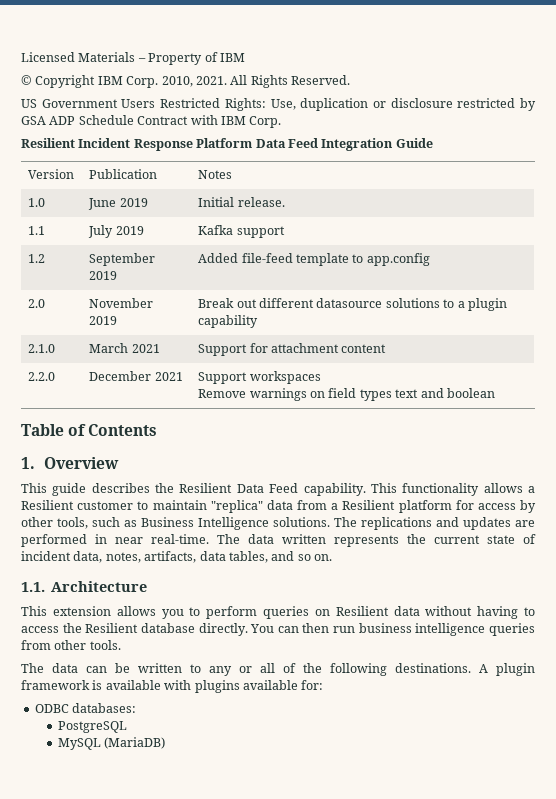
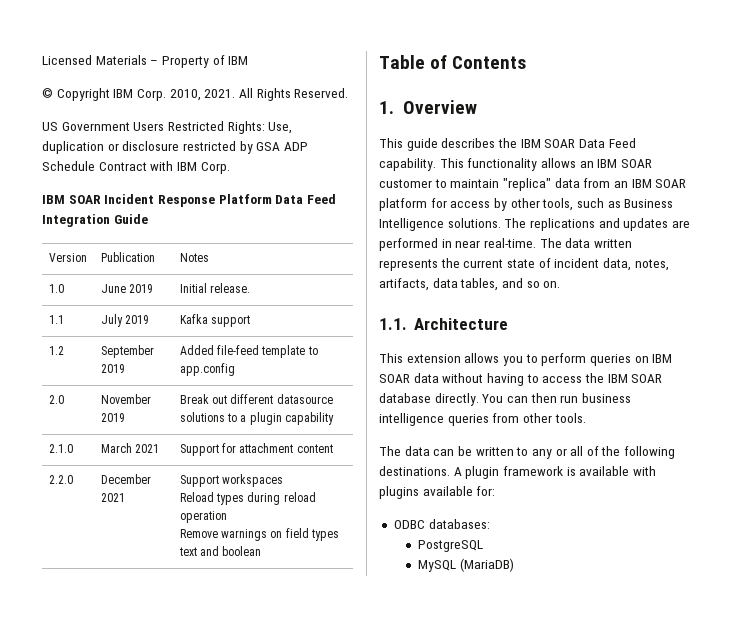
[21,138,75,148] Resilient -> [42,195,101,204] IBM SOAR
(321, 377) none -> [179,492,316,505] [179,511,227,523] // Reload types during reload operation
[179,483,233,493] Resilient -> [520,139,576,148] IBM SOAR
[528,486,536,493] [21,500,74,510] a Resilient -> [579,159,652,168] an IBM SOAR
[331,500,396,510] a Resilient -> [613,179,687,188] an IBM SOAR
[335,606,389,616] Resilient -> [652,354,673,363] [379,374,410,383] IBM SOAR
[85,623,139,633] Resilient -> [607,374,663,383] IBM SOAR

